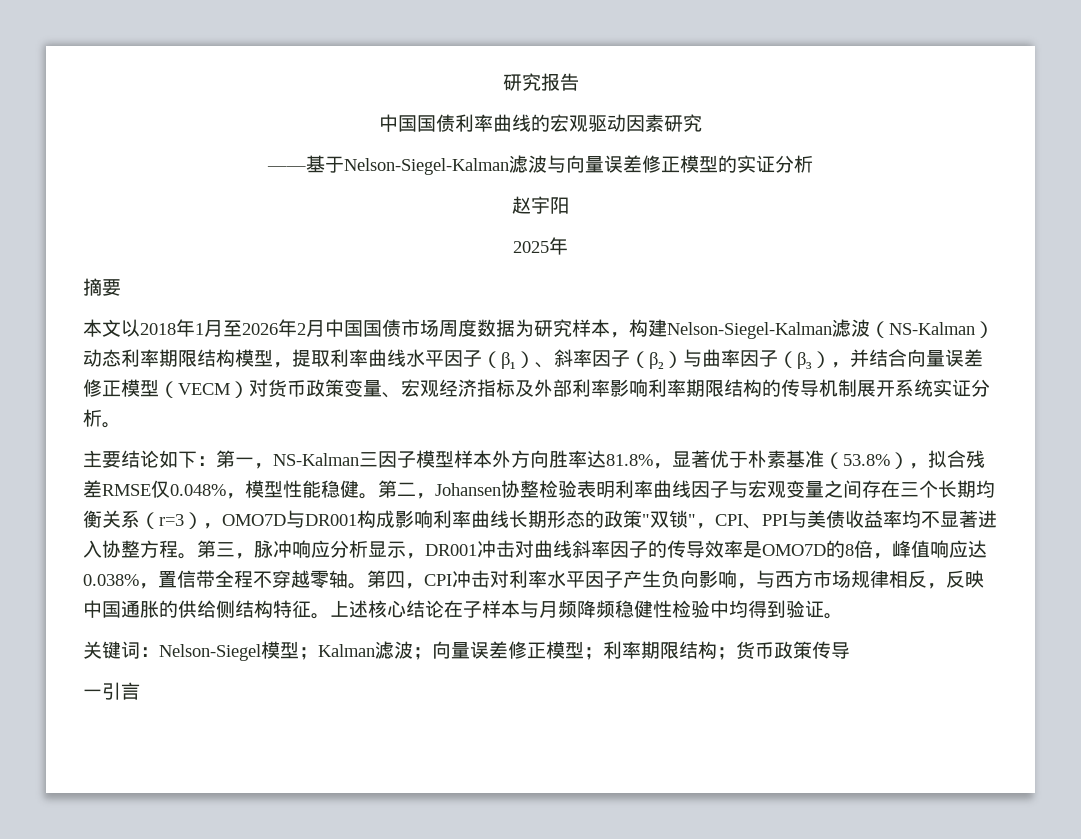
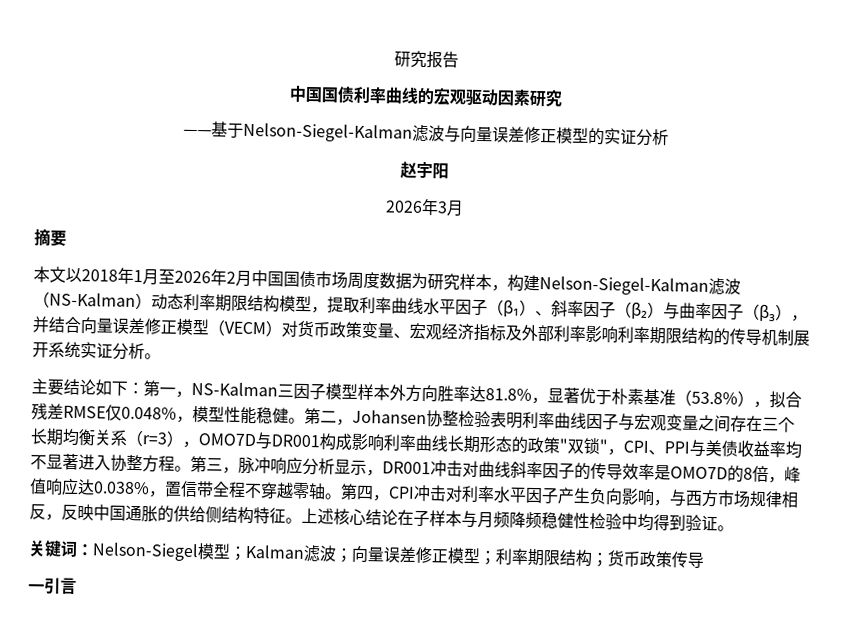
[513,237,568,255] 2025年 -> [384,198,464,217] 2026年3月

